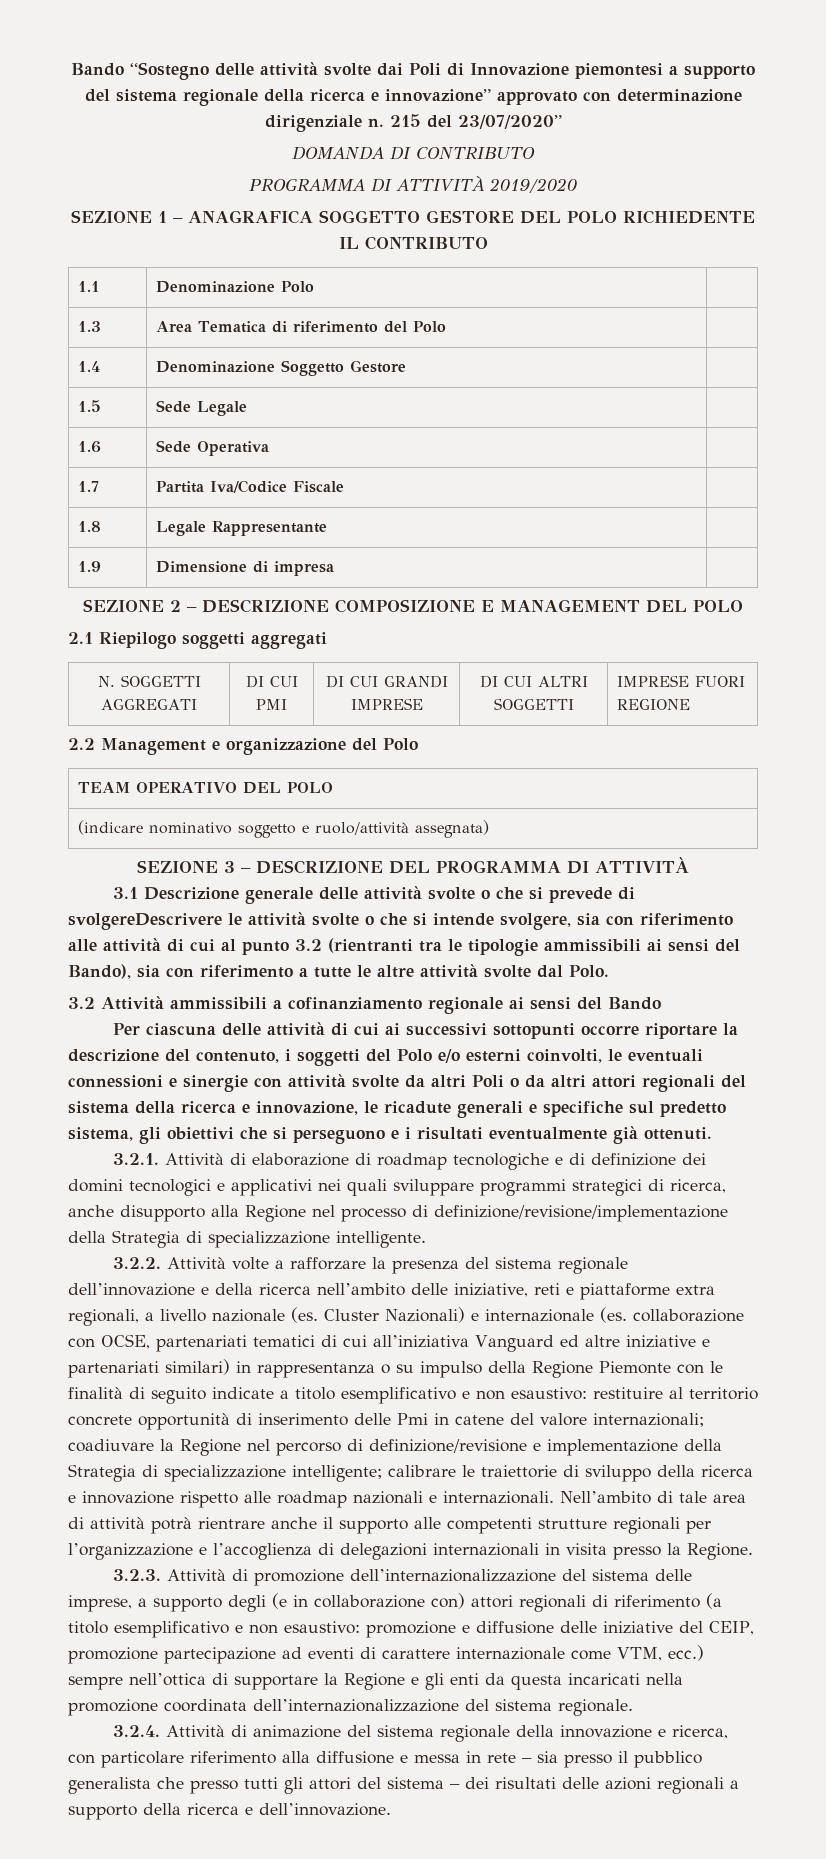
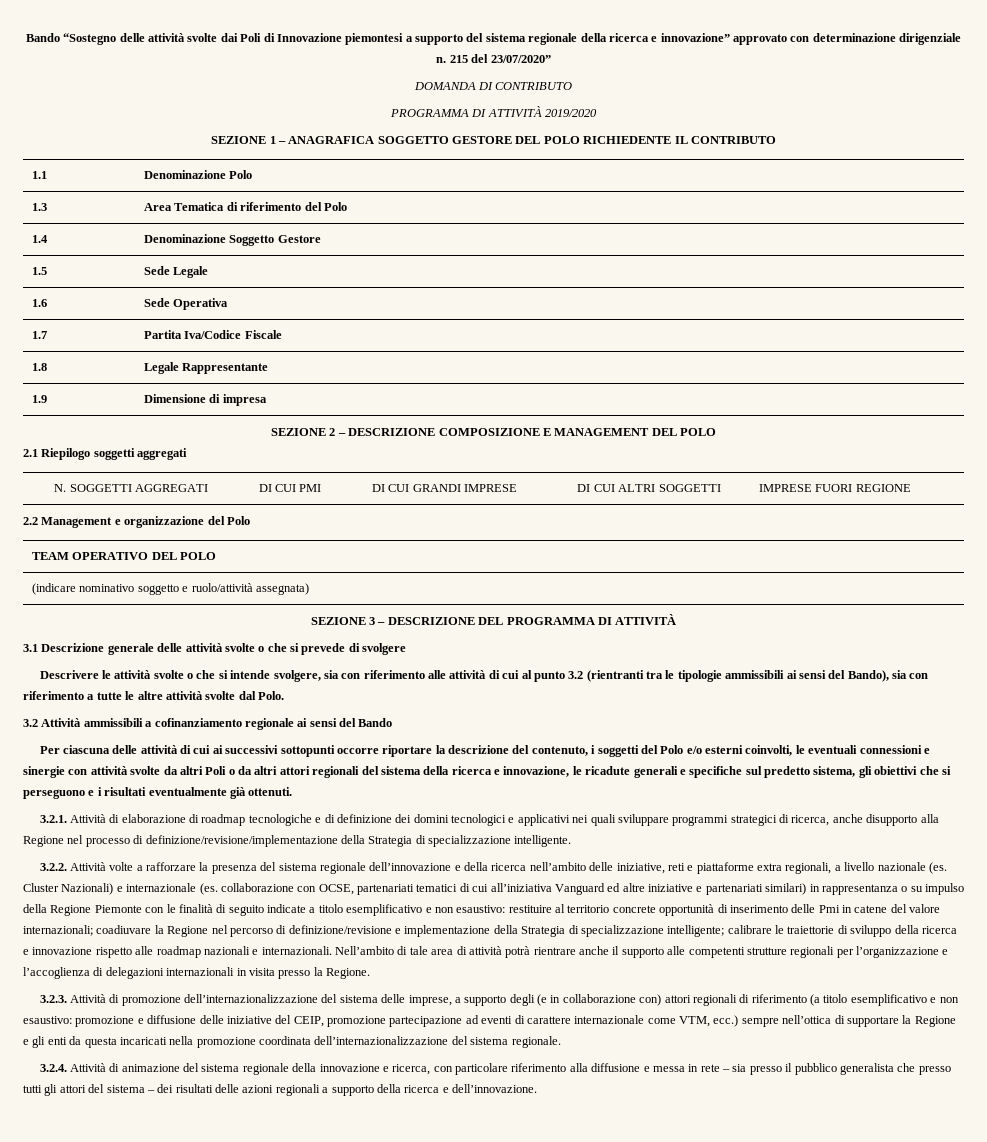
[68,913,222,930] svolgereDescrivere -> [362,643,407,655] [39,670,99,679] svolgere // Descrivere

